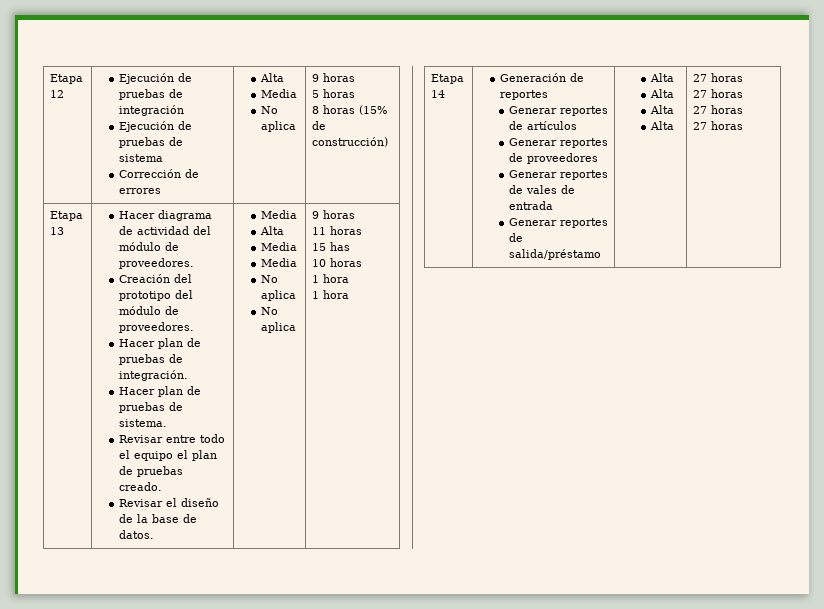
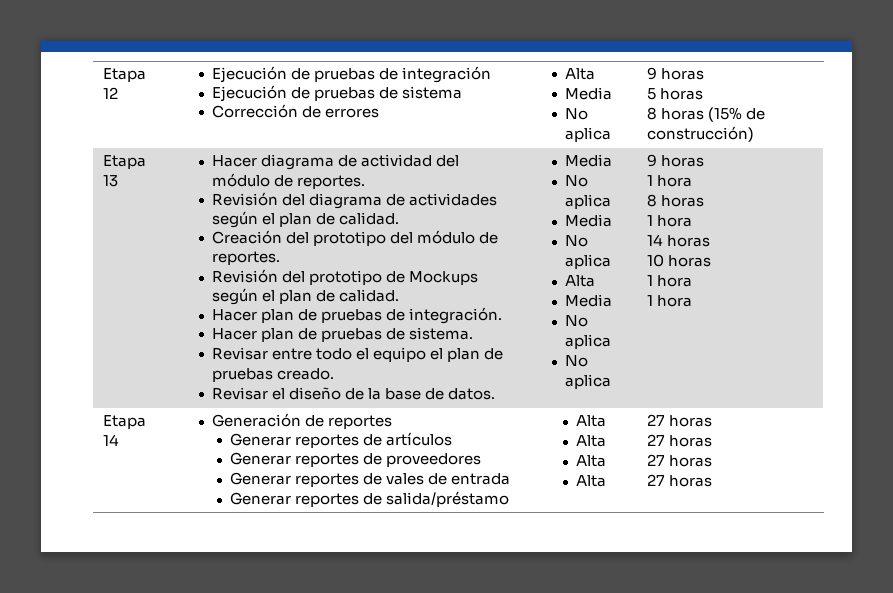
[119,258,195,269] proveedores. -> [297,175,366,189] [212,192,498,209] [212,211,400,228] reportes. // Revisión del diagrama de actividades según el plan de calidad.
[119,322,195,333] proveedores. -> [212,251,281,265] [212,269,479,285] [212,288,400,305] reportes. // Revisión del prototipo de Mockups según el plan de calidad.
[260,226,285,235] [261,242,298,251] Alta // Media -> [565,175,589,187] [565,194,612,209] [565,214,613,227] [565,235,589,247] [565,254,612,269] [565,275,596,287] No aplica // Media // No aplica // Alta
[312,226,363,235] [312,242,351,251] 11 horas // 15 has -> [647,175,693,187] [647,194,705,207] [647,215,693,227] [647,234,711,247] 1 hora // 8 horas // 1 hora // 14 horas

